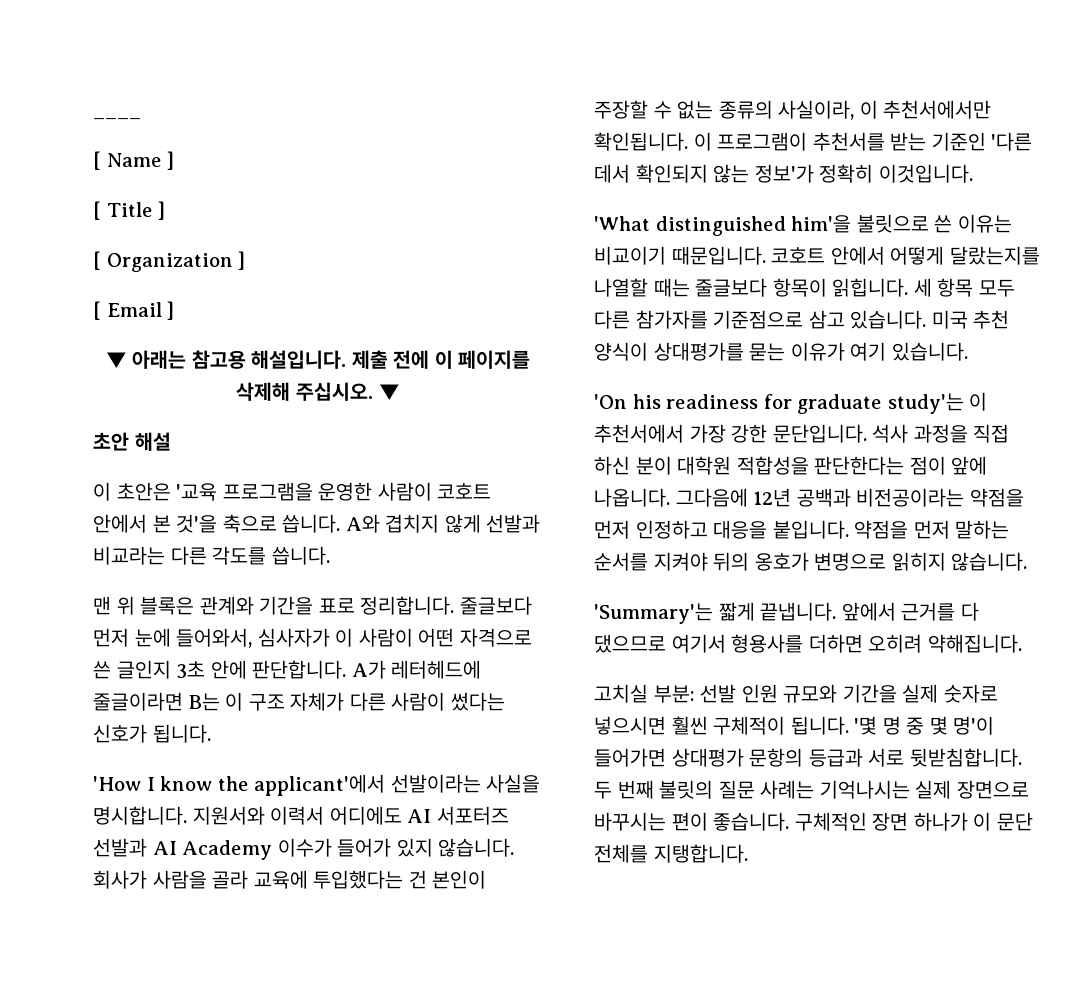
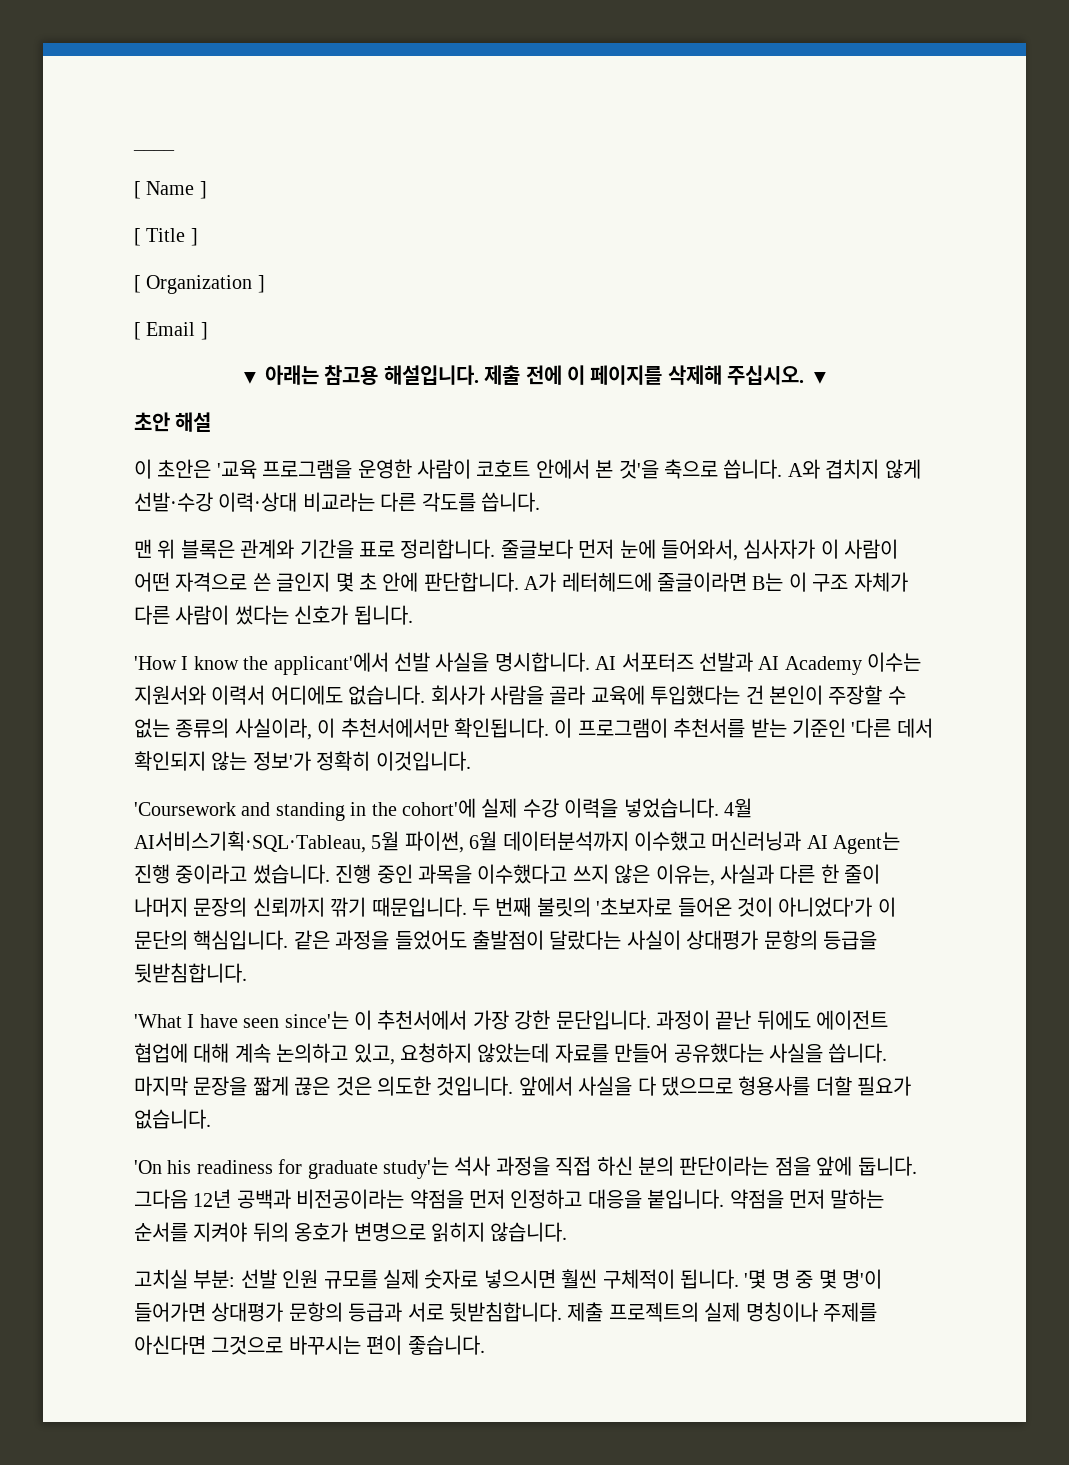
[486,514,541,533] 선발과 -> [134,492,298,512] 선발·수강 이력·상대
[176,661,206,679] 3초 -> [335,572,377,592] 몇 초
[390,774,481,793] 선발이라는 -> [394,652,430,672] 선발
[192,806,402,825] 지원서와 이력서 어디에도 -> (590, 662) none
[277,838,515,857] 이수가 들어가 있지 않습니다. -> [867,652,922,672] [134,685,426,705] 이수는 지원서와 이력서 어디에도 없습니다.
[594,214,1012,236] [594,246,1040,265] [594,278,1015,297] [594,310,1010,329] [594,342,968,361] 'What distinguished him'을 불릿으로 쓴 이유는 비교이기 때문입니다. 코호트 안에서 어떻게 달랐는지를 나열할 때는 줄글보다 항목이 읽힙니다. 세 항목 모두 다른 참가자를 기준점으로 삼고 있습니다. 미국 추천 양식이 상대평가를 묻는 이유가 여기 있습니다. -> [134,798,752,821] [134,831,901,854] [134,864,881,886] [134,897,896,917] [134,930,877,950] [134,963,247,983] [134,1010,889,1030] [134,1043,888,1065] [134,1076,912,1096] [134,1109,211,1129] 'Coursework and standing in the cohort'에 실제 수강 이력을 넣었습니다. 4월 AI서비스기획·SQL·Tableau, 5월 파이썬, 6월 데이터분석까지 이수했고 머신러닝과 AI Agent는 진행 중이라고 썼습니다. 진행 중인 과목을 이수했다고 쓰지 않은 이유는, 사실과 다른 한 줄이 나머지 문장의 신뢰까지 깎기 때문입니다. 두 번째 불릿의 '초보자로 들어온 것이 아니었다'가 이 문단의 핵심입니다. 같은 과정을 들었어도 출발점이 달랐다는 사실이 상대평가 문항의 등급을 뒷받침합니다. // 'What I have seen since'는 이 추천서에서 가장 강한 문단입니다. 과정이 끝난 뒤에도 에이전트 협업에 대해 계속 논의하고 있고, 요청하지 않았는데 자료를 만들어 공유했다는 사실을 씁니다. 마지막 문장을 짧게 끊은 것은 의도한 것입니다. 앞에서 사실을 다 댔으므로 형용사를 더할 필요가 없습니다.
[969,392,988,411] [594,424,1010,443] [594,456,988,475] [594,488,748,507] 이 추천서에서 가장 강한 문단입니다. 석사 과정을 직접 하신 분이 대학원 적합성을 판단한다는 점이 앞에 나옵니다. 그다음에 -> [454,1156,917,1176] [134,1189,188,1209] 석사 과정을 직접 하신 분의 판단이라는 점을 앞에 둡니다. 그다음
[594,602,979,624] [594,634,1022,653] // 'Summary'는 짧게 끝냅니다. 앞에서 근거를 다 댔으므로 여기서 형용사를 더하면 오히려 약해집니다. -> (568, 1232) none
[783,684,897,703] 규모와 기간을 -> [323,1270,378,1289] 규모를
[594,780,1029,799] [594,812,1033,831] [594,844,748,863] 두 번째 불릿의 질문 사례는 기억나시는 실제 장면으로 바꾸시는 편이 좋습니다. 구체적인 장면 하나가 이 문단 전체를 지탱합니다. -> [567,1302,877,1322] [134,1335,485,1355] 제출 프로젝트의 실제 명칭이나 주제를 아신다면 그것으로 바꾸시는 편이 좋습니다.

